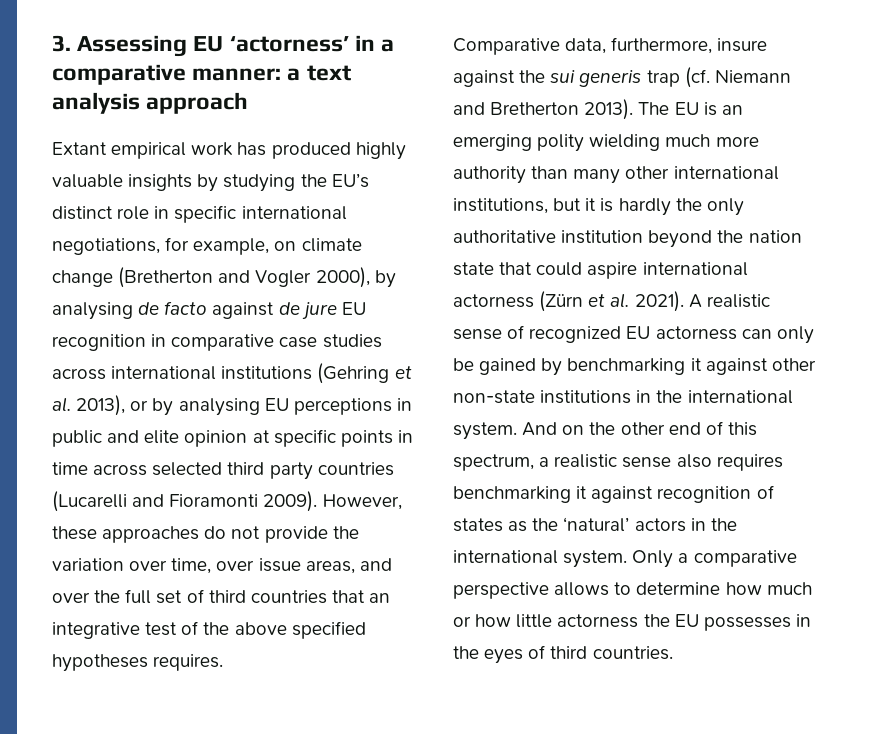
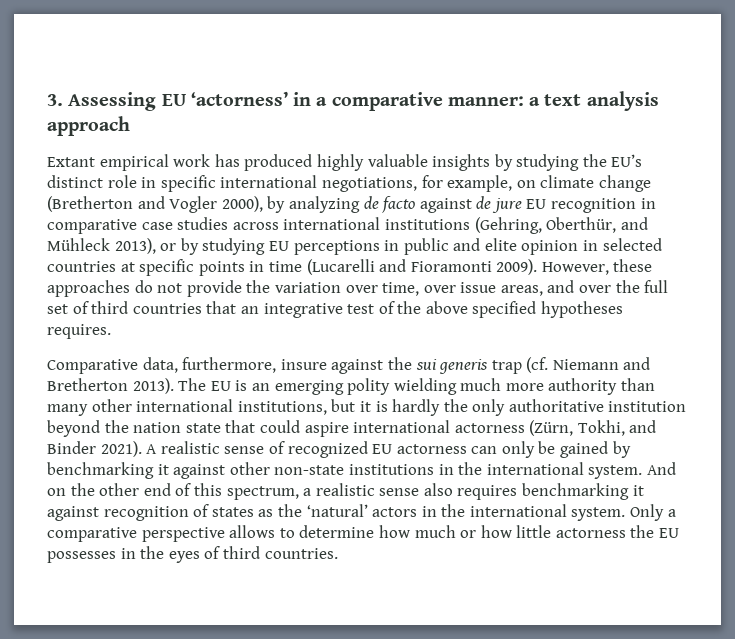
[52,302,133,320] analysing -> [288,196,360,213] analyzing
[317,363,412,384] [52,397,71,412] (Gehring et al. -> [474,217,648,234] [47,238,110,251] (Gehring, Oberthür, and Mühleck
[178,398,260,416] analysing -> [202,238,266,255] studying
(248, 438) none -> [583,238,662,251] [47,261,116,272] in selected countries
[93,462,394,480] across selected third party countries -> (302, 266) none
[539,291,630,312] (Zürn et al. -> [529,420,657,436] [47,441,96,454] (Zürn, Tokhi, and Binder

